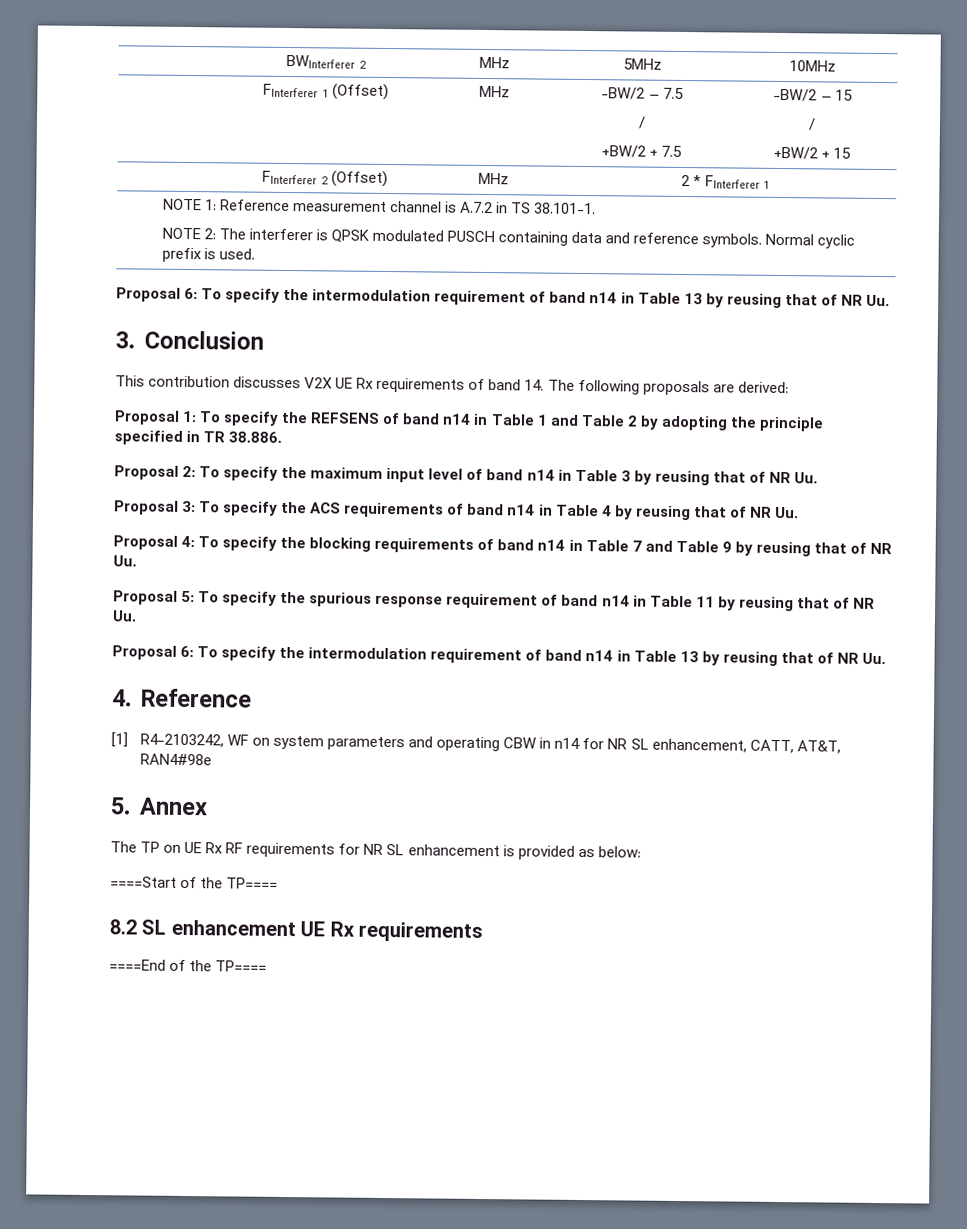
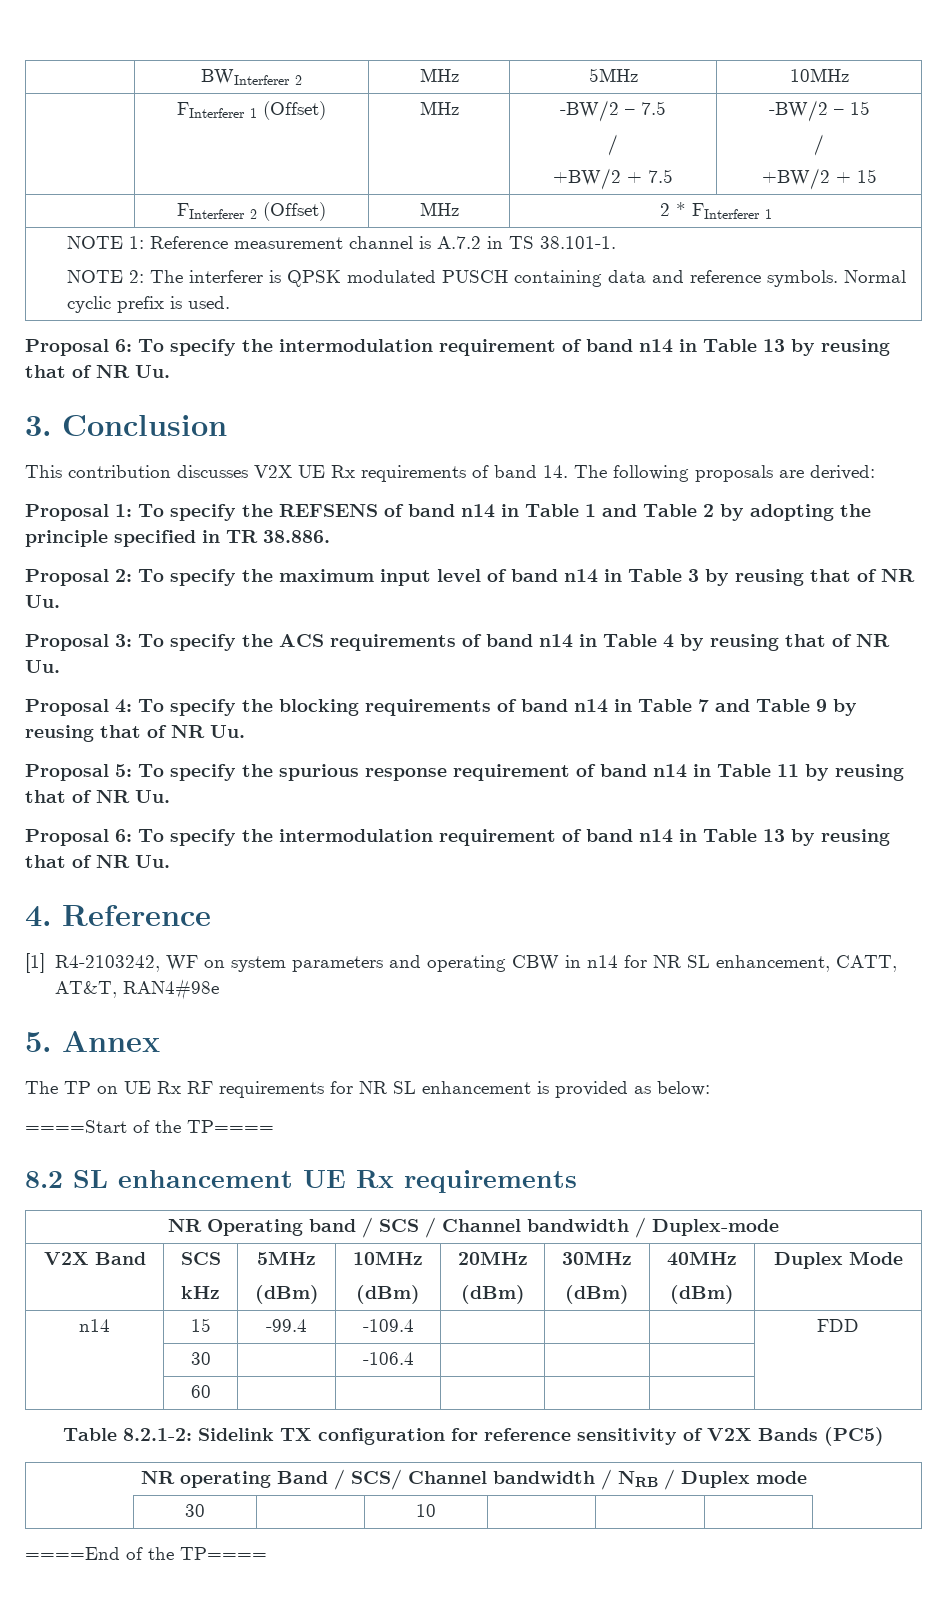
(483, 932) none -> [168,1217,779,1238] [43,1252,146,1265] [180,1252,221,1265] [181,1286,220,1299] [257,1251,316,1265] [254,1285,319,1304] [353,1251,423,1265] [356,1285,420,1304] [457,1251,528,1265] [460,1285,525,1304] [562,1251,632,1265] [565,1285,629,1304] [667,1251,737,1266] [670,1285,734,1304] [773,1251,903,1269] [79,1319,110,1332] [190,1318,211,1332] [266,1319,307,1332] [362,1319,414,1332] [817,1319,859,1332] [190,1352,211,1365] [362,1352,414,1365] [190,1385,211,1398] [63,1427,884,1446] [140,1469,807,1490] [185,1504,205,1517] [416,1504,436,1517] // NR Operating band / SCS / Channel bandwidth / Duplex-mode // V2X Band | SCS // kHz | 5MHz // (dBm) | 10MHz // (dBm) | 20MHz // (dBm) | 30MHz // (dBm) | 40MHz // (dBm) | Duplex Mode // n14 | 15 | -99.4 | -109.4 | | | | FDD // | 30 | | -106.4 | | | | // | 60 | | | | | | // Table 8.2.1-2: Sidelink TX configuration for reference sensitivity of V2X Bands (PC5) // NR operating Band / SCS/ Channel bandwidth / NRB / Duplex mode // | 30 | | 10 | | | |

